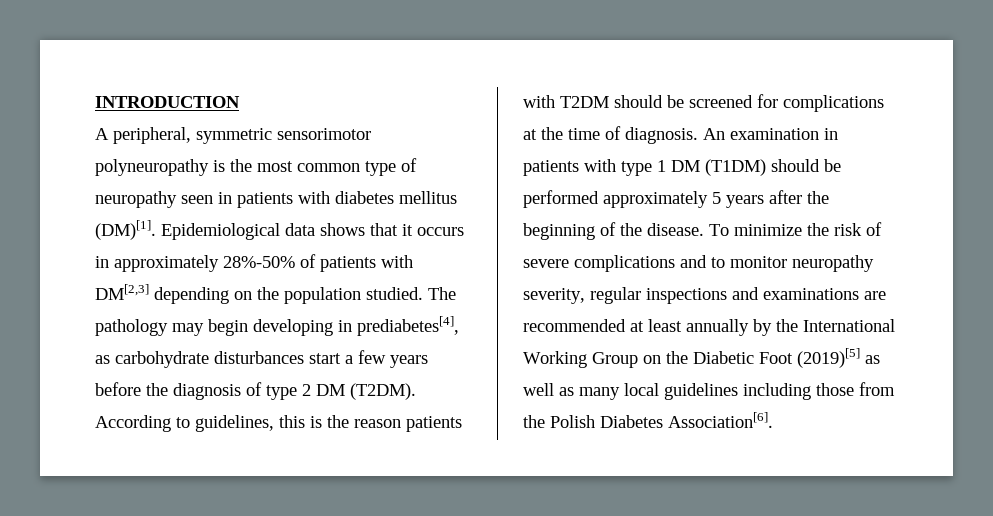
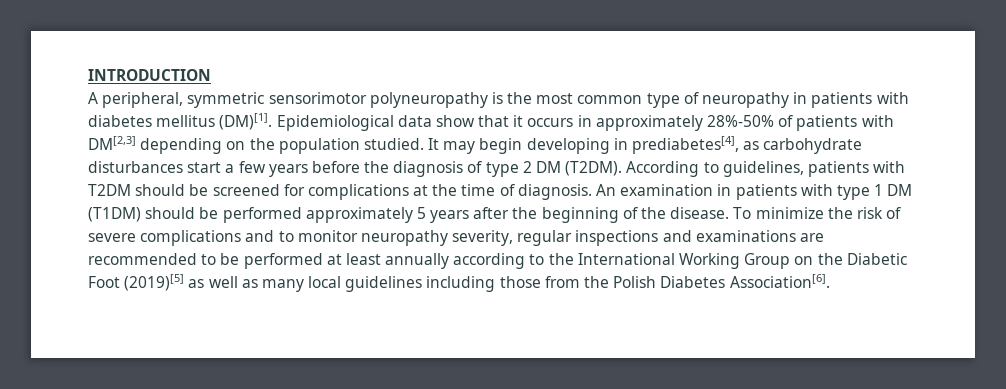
[181,195,213,204] seen -> (790, 100) none
[320,223,365,236] shows -> [435,115,475,127] show
[428,287,456,300] [95,319,168,336] The pathology -> [428,138,440,150] It
[279,415,401,428] this is the reason -> (804, 169) none
(626, 325) none -> [201,253,323,269] to be performed
[753,319,772,336] by -> [453,253,545,269] according to

